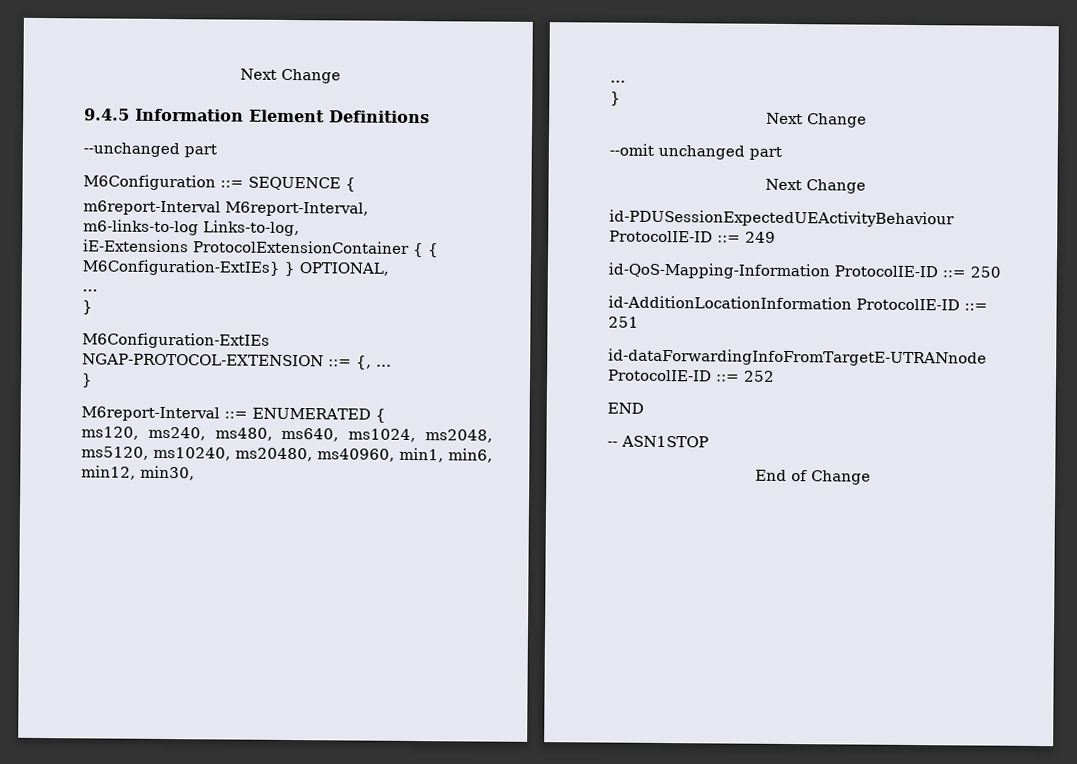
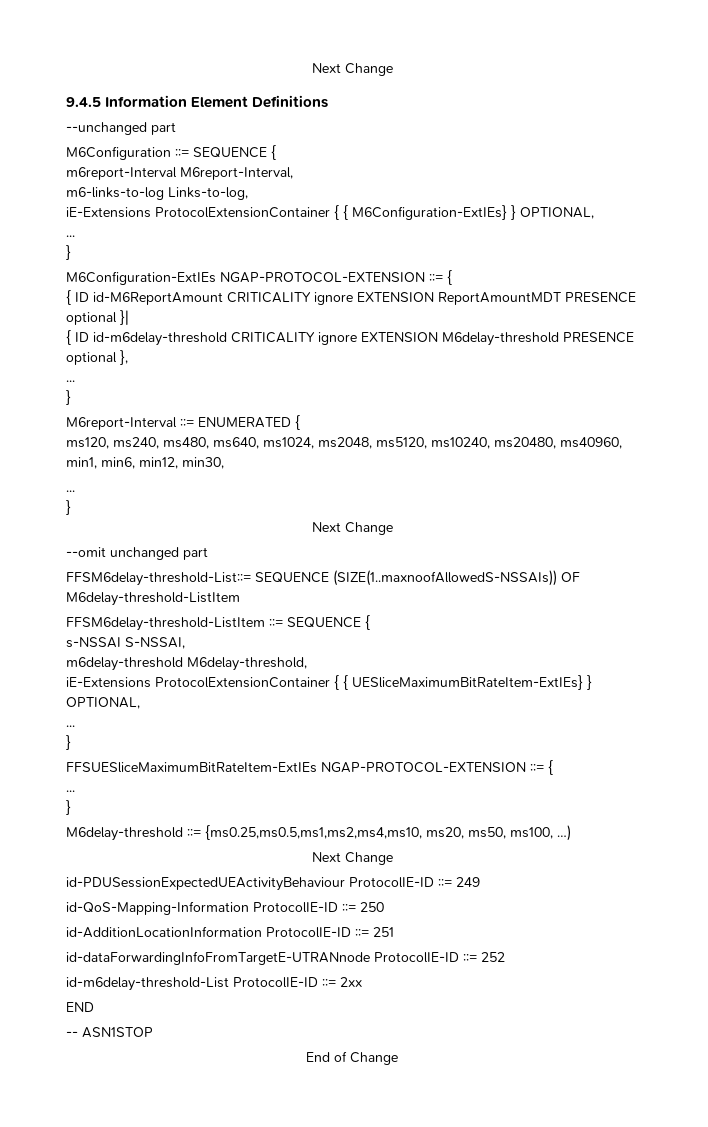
[356,355,372,370] {, -> [447,270,452,285] [66,290,636,305] [66,310,129,325] [66,330,634,346] [66,350,128,365] { // { ID id-M6ReportAmount CRITICALITY ignore EXTENSION ReportAmountMDT PRESENCE optional }| // { ID id-m6delay-threshold CRITICALITY ignore EXTENSION M6delay-threshold PRESENCE optional }, //
(782, 153) none -> [66,570,580,586] [66,592,240,606] [66,615,370,631] [66,637,185,649] [66,657,307,671] [66,675,592,690] [66,697,140,709] [66,725,75,727] [66,735,71,750] [66,760,553,775] [66,790,75,792] [66,800,71,815] [66,825,571,841] // FFSM6delay-threshold-List::= SEQUENCE (SIZE(1..maxnoofAllowedS-NSSAIs)) OF M6delay-threshold-ListItem // FFSM6delay-threshold-ListItem ::= SEQUENCE { // s-NSSAI S-NSSAI, // m6delay-threshold M6delay-threshold, // iE-Extensions ProtocolExtensionContainer { { UESliceMaximumBitRateItem-ExtIEs} } OPTIONAL, // ... // } // FFSUESliceMaximumBitRateItem-ExtIEs NGAP-PROTOCOL-EXTENSION ::= { // ... // } // M6delay-threshold ::= {ms0.25,ms0.5,ms1,ms2,ms4,ms10, ms20, ms50, ms100, …)
(775, 376) none -> [66,977,362,991] // id-m6delay-threshold-List ProtocolIE-ID ::= 2xx

